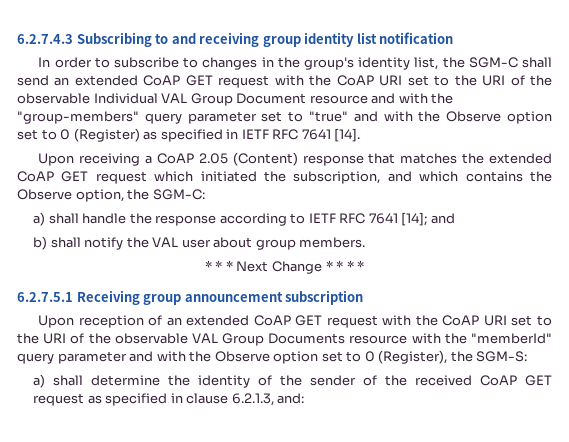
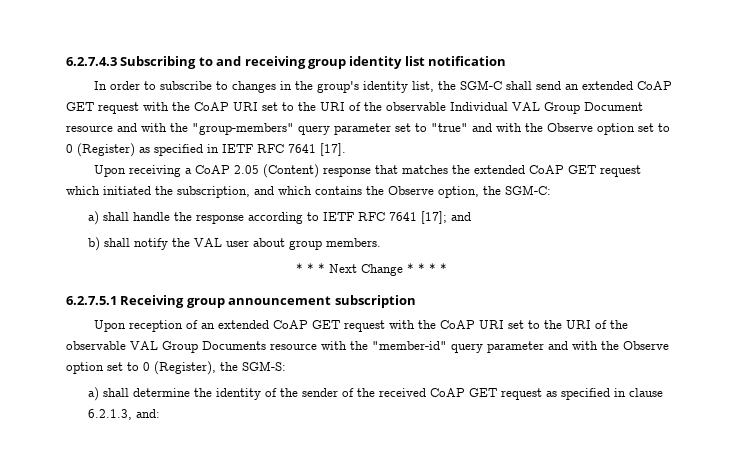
[334,128,361,142] [14]. -> [320,143,346,156] [17].
[401,212,428,226] [14]; -> [421,211,448,224] [17];
[471,333,552,344] "memberId" -> [372,341,447,350] "member-id"

